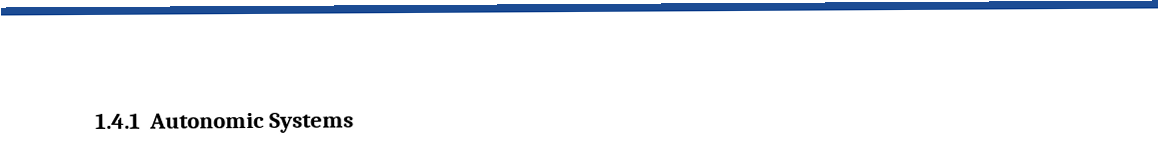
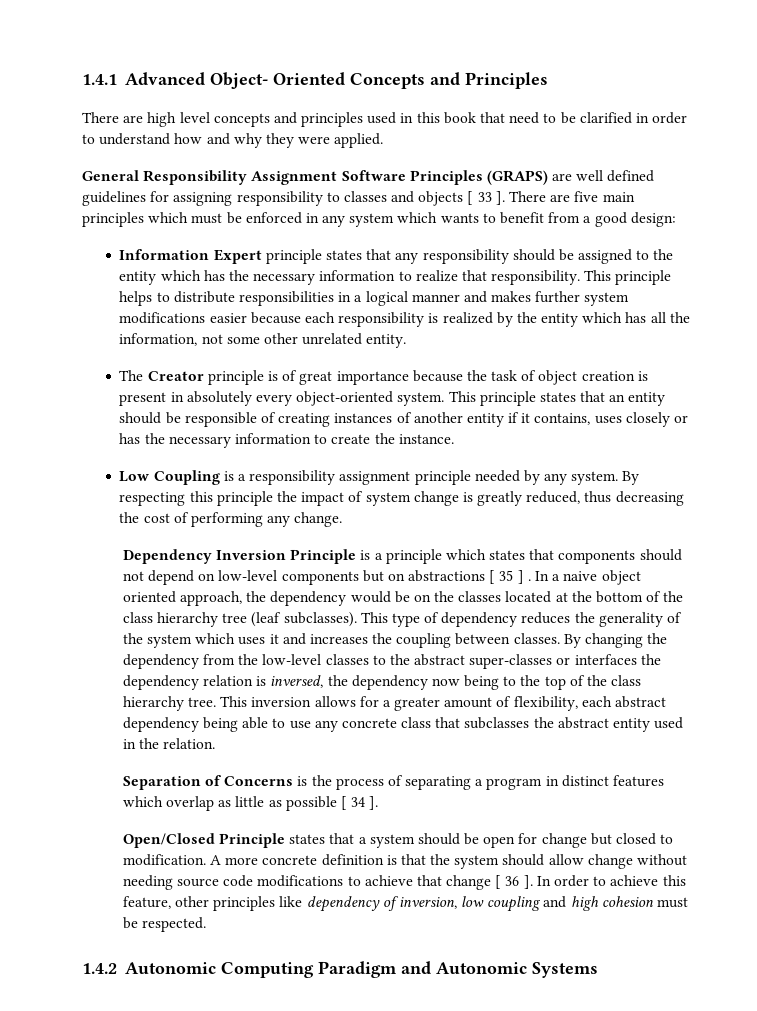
(141, 120) none -> [124,72,548,89] [82,112,688,127] [82,133,384,148] [82,170,655,185] [82,191,635,206] [82,212,676,227] [119,249,674,264] [119,270,672,285] [119,291,630,306] [119,312,690,327] [119,333,407,348] [119,370,648,385] [119,391,666,406] [119,412,689,427] [119,433,454,448] [119,470,640,485] [119,491,684,506] [119,512,343,527] [122,549,682,564] [122,570,641,585] [122,591,684,606] [122,612,683,627] [122,633,668,648] [122,654,661,669] [122,675,642,690] [122,696,667,711] [122,717,684,732] [122,738,216,749] [122,775,665,790] [122,796,379,811] [122,833,674,848] [122,854,688,869] [122,875,686,890] [122,896,689,912] [122,917,206,932] [82,961,431,978] Advanced Object- Oriented Concepts and Principles // There are high level concepts and principles used in this book that need to be clarified in order to understand how and why they were applied. // General Responsibility Assignment Software Principles (GRAPS) are well defined guidelines for assigning responsibility to classes and objects [ 33 ]. There are five main principles which must be enforced in any system which wants to benefit from a good design: // Information Expert principle states that any responsibility should be assigned to the entity which has the necessary information to realize that responsibility. This principle helps to distribute responsibilities in a logical manner and makes further system modifications easier because each responsibility is realized by the entity which has all the information, not some other unrelated entity. // The Creator principle is of great importance because the task of object creation is present in absolutely every object-oriented system. This principle states that an entity should be responsible of creating instances of another entity if it contains, uses closely or has the necessary information to create the instance. // Low Coupling is a responsibility assignment principle needed by any system. By respecting this principle the impact of system change is greatly reduced, thus decreasing the cost of performing any change. // Dependency Inversion Principle is a principle which states that components should not depend on low-level components but on abstractions [ 35 ] . In a naive object oriented approach, the dependency would be on the classes located at the bottom of the class hierarchy tree (leaf subclasses). This type of dependency reduces the generality of the system which uses it and increases the coupling between classes. By changing the dependency from the low-level classes to the abstract super-classes or interfaces the dependency relation is inversed, the dependency now being to the top of the class hierarchy tree. This inversion allows for a greater amount of flexibility, each abstract dependency being able to use any concrete class that subclasses the abstract entity used in the relation. // Separation of Concerns is the process of separating a program in distinct features which overlap as little as possible [ 34 ]. // Open/Closed Principle states that a system should be open for change but closed to modification. A more concrete definition is that the system should allow change without needing source code modifications to achieve that change [ 36 ]. In order to achieve this feature, other principles like dependency of inversion, low coupling and high cohesion must be respected. // 1.4.2 Autonomic Computing Paradigm and

